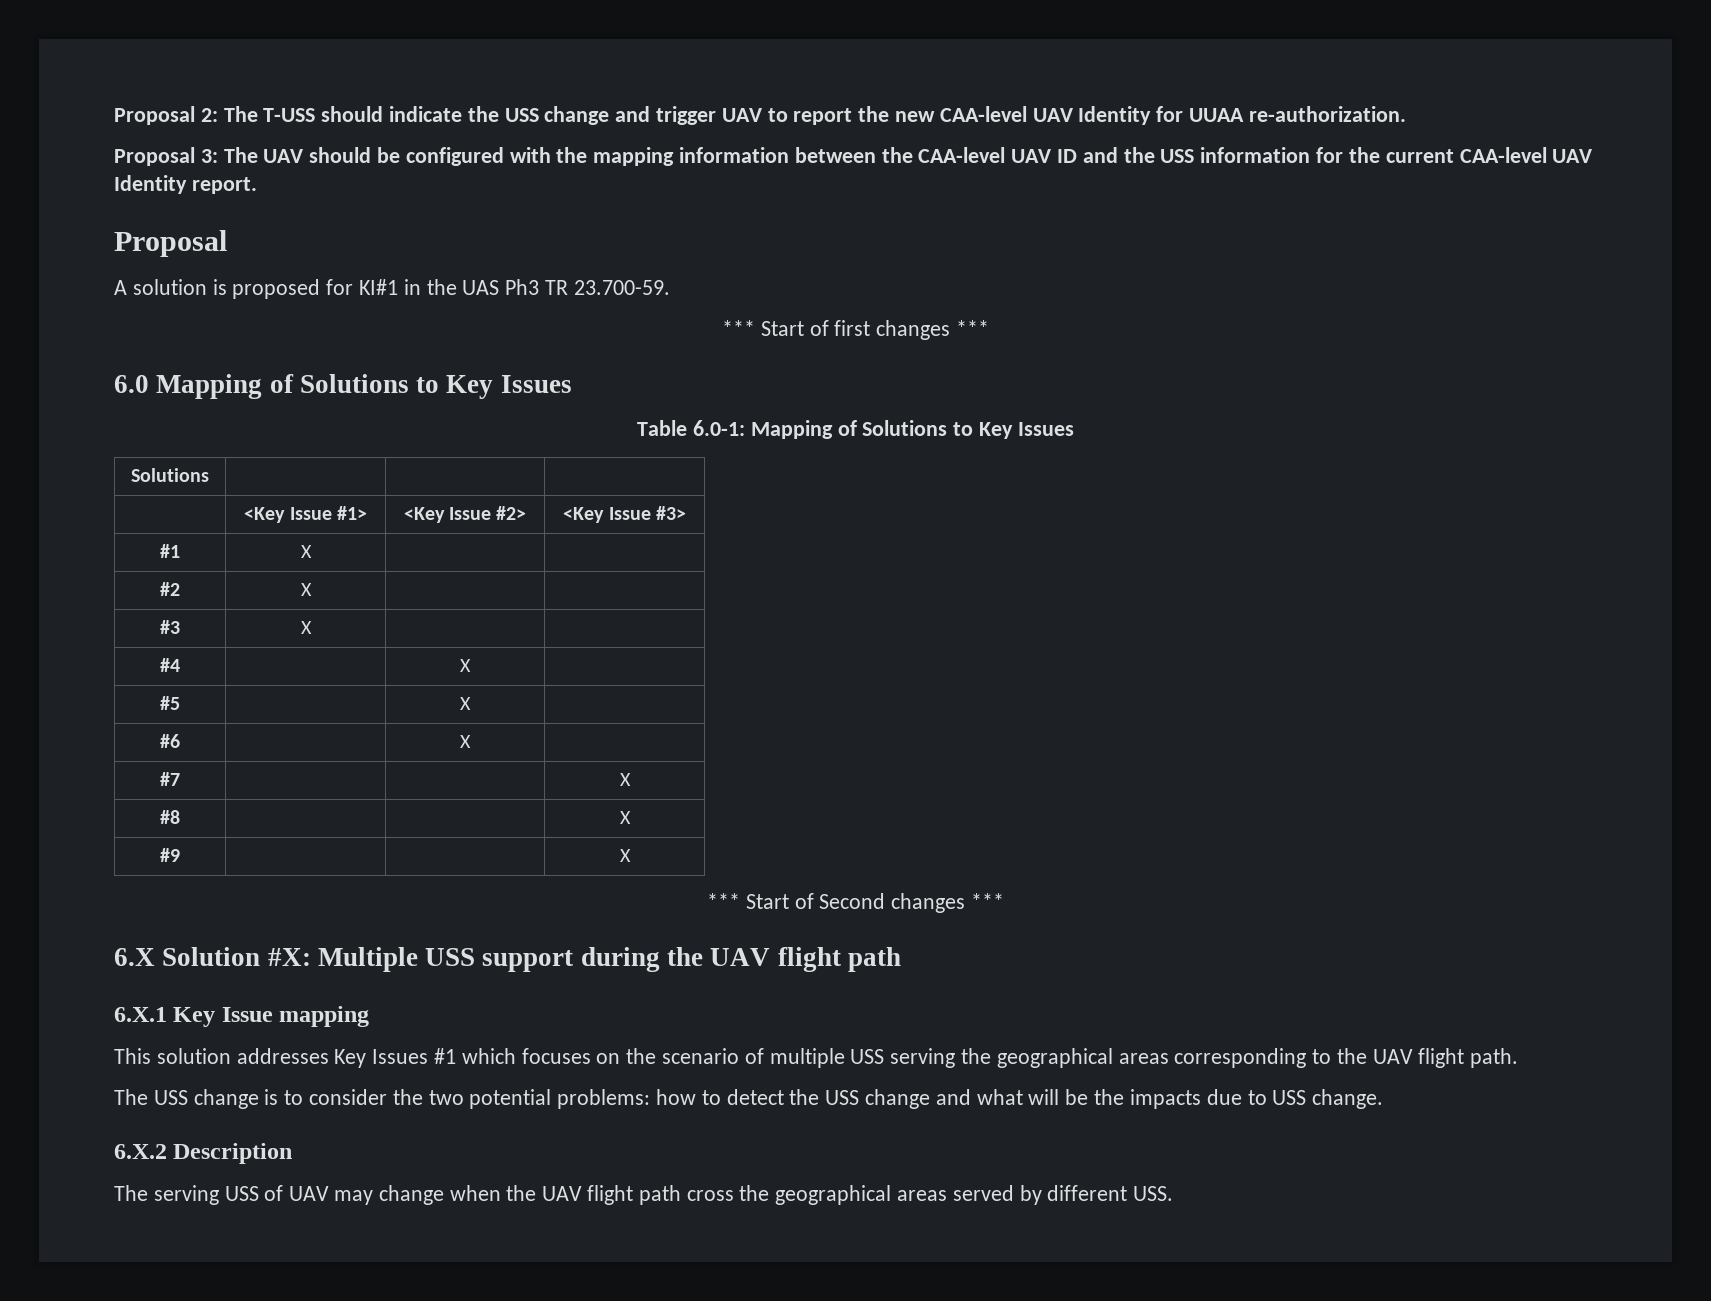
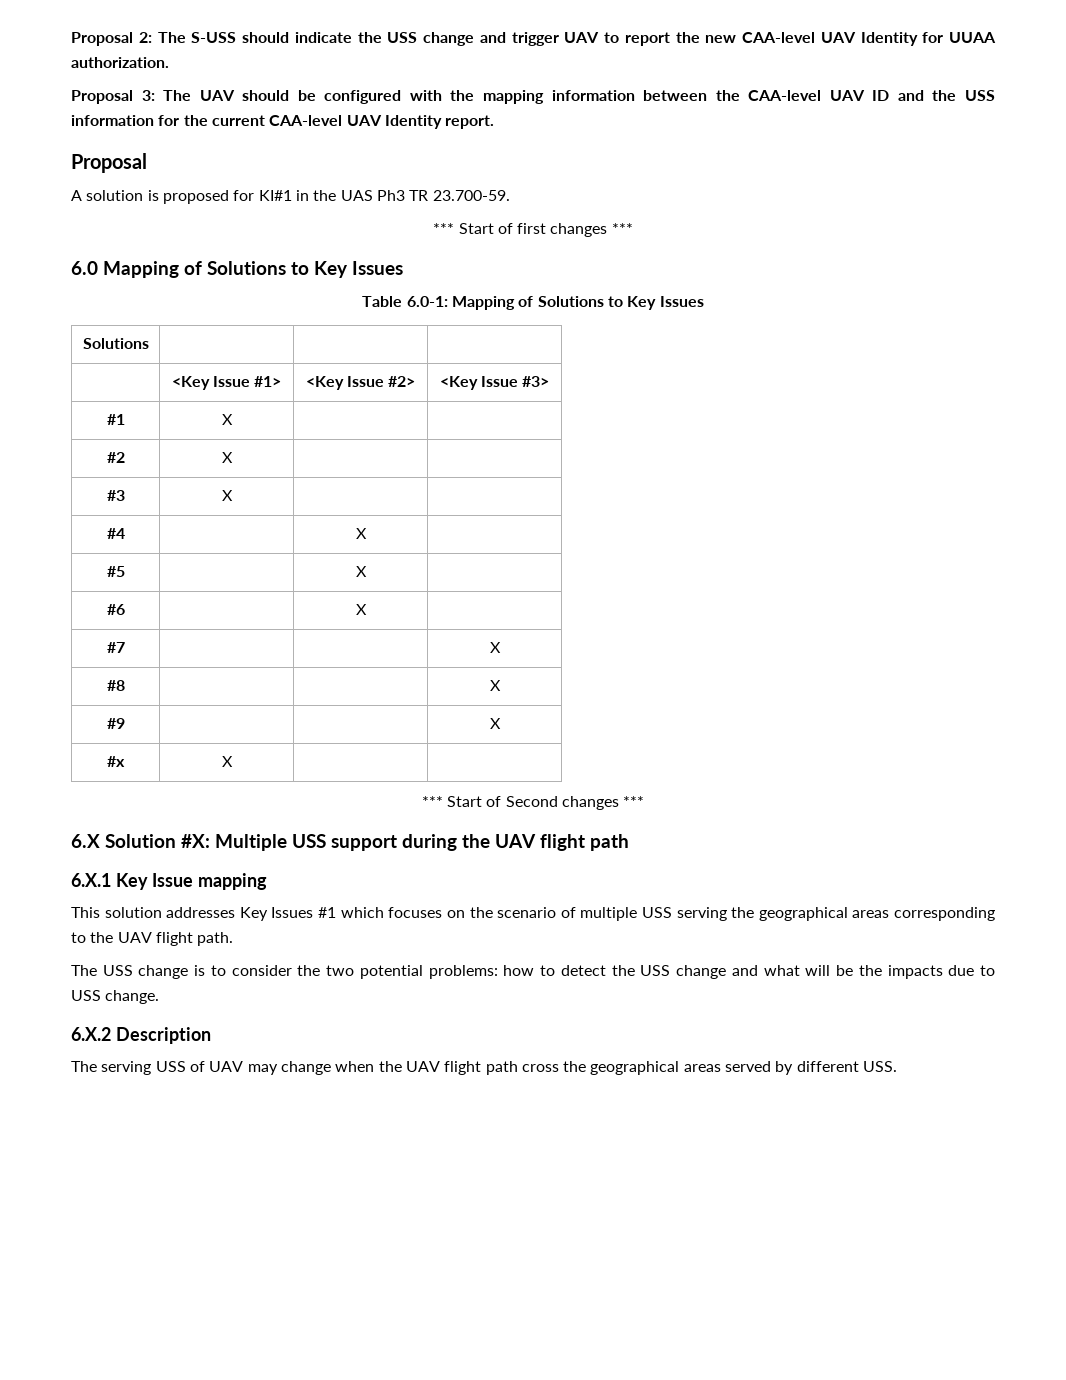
[263,108,316,122] T-USS -> [191,32,237,43] S-USS
[1248,106,1406,122] re-authorization. -> [71,57,169,68] authorization.
(631, 855) none -> [107,756,125,767] [221,756,233,767] // #x | X | |

